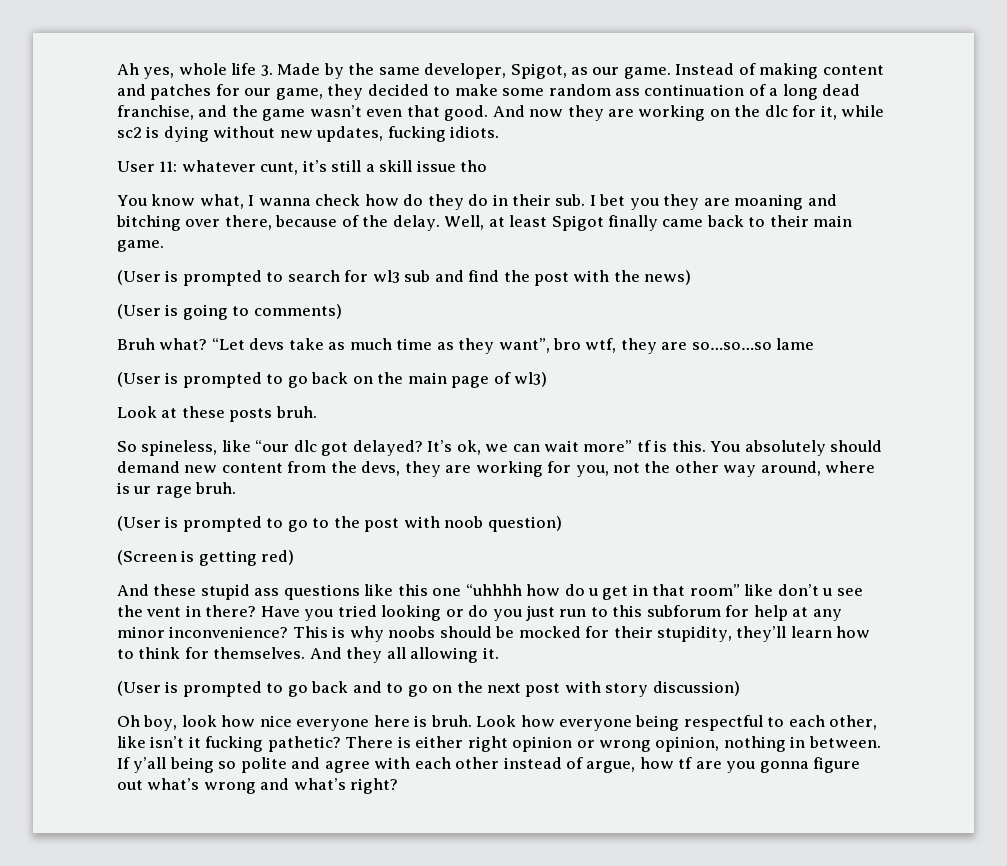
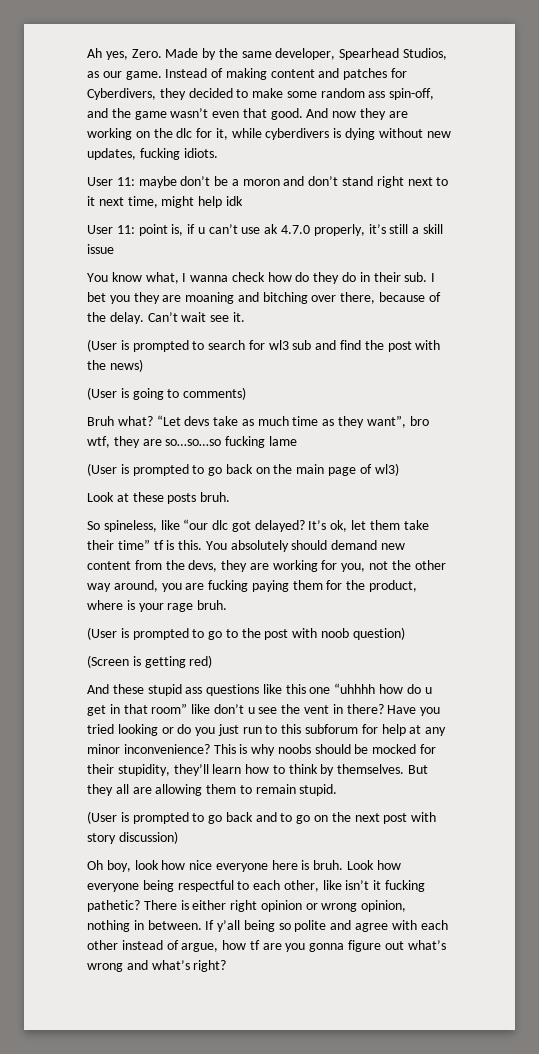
[178,63,273,76] whole life 3. -> [131,49,162,58] Zero.
[510,63,567,79] Spigot, -> [339,48,448,60] Spearhead Studios,
[244,88,323,100] our game, -> [87,88,156,100] Cyberdivers,
[644,84,861,100] [117,105,194,120] continuation of a long dead franchise, -> [389,88,435,100] spin-off,
[117,127,142,138] sc2 -> [265,128,330,140] cyberdivers
[181,160,299,175] whatever cunt, -> [138,176,449,188] [87,196,243,208] [87,224,365,236] maybe don’t be a moron and don’t stand right next to it next time, might help idk // User 11: point is, if u can’t use ak 4.7.0 properly,
[460,160,488,172] tho -> (114, 249) none
[444,215,853,231] [117,240,164,252] Well, at least Spigot finally came back to their main game. -> [147,312,245,322] Can’t wait see it.
(772, 346) none -> [225,436,266,448] fucking
[485,440,633,452] we can wait more” -> [351,520,429,530] [87,539,150,550] let them take their time”
(821, 468) none -> [161,580,418,592] you are fucking paying them for the product,
[133,486,152,494] ur -> [138,603,164,612] your
[184,647,499,663] for themselves. And they all allowing it. -> [320,764,429,776] [87,784,338,796] by themselves. But they all are allowing them to remain stupid.

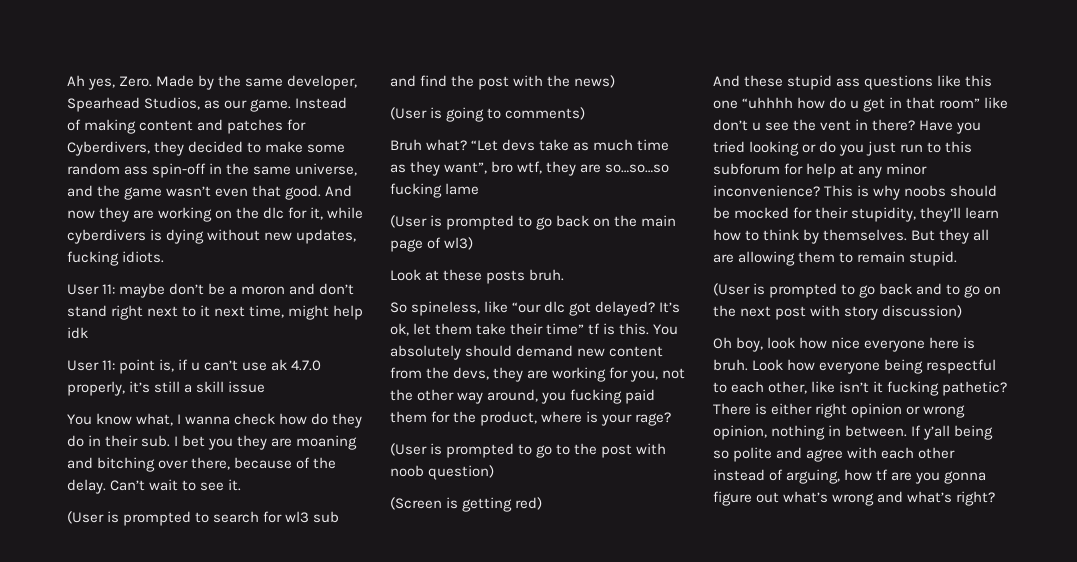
[389,88,435,100] spin-off, -> [152,163,358,178] spin-off in the same universe,
(207, 317) none -> [182,480,197,491] to
[185,580,289,592] are fucking paying -> [570,389,656,404] fucking paid
[167,600,228,612] rage bruh. -> [635,412,672,426] rage?
[181,943,219,952] argue, -> [786,469,841,484] arguing,

